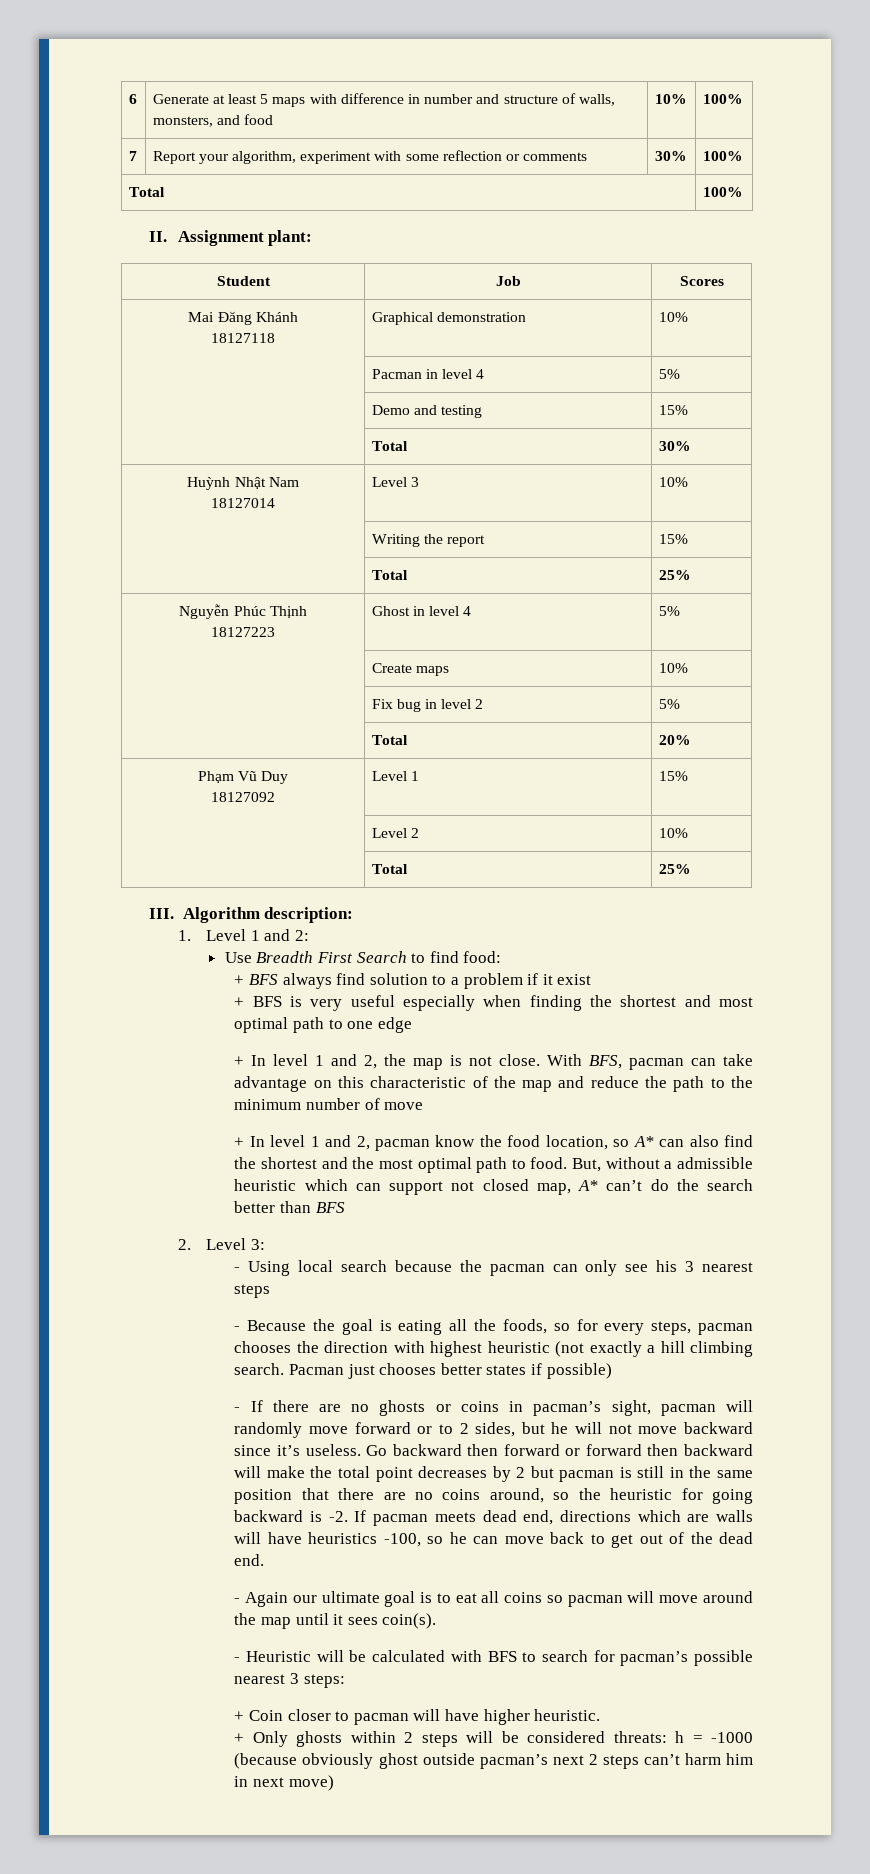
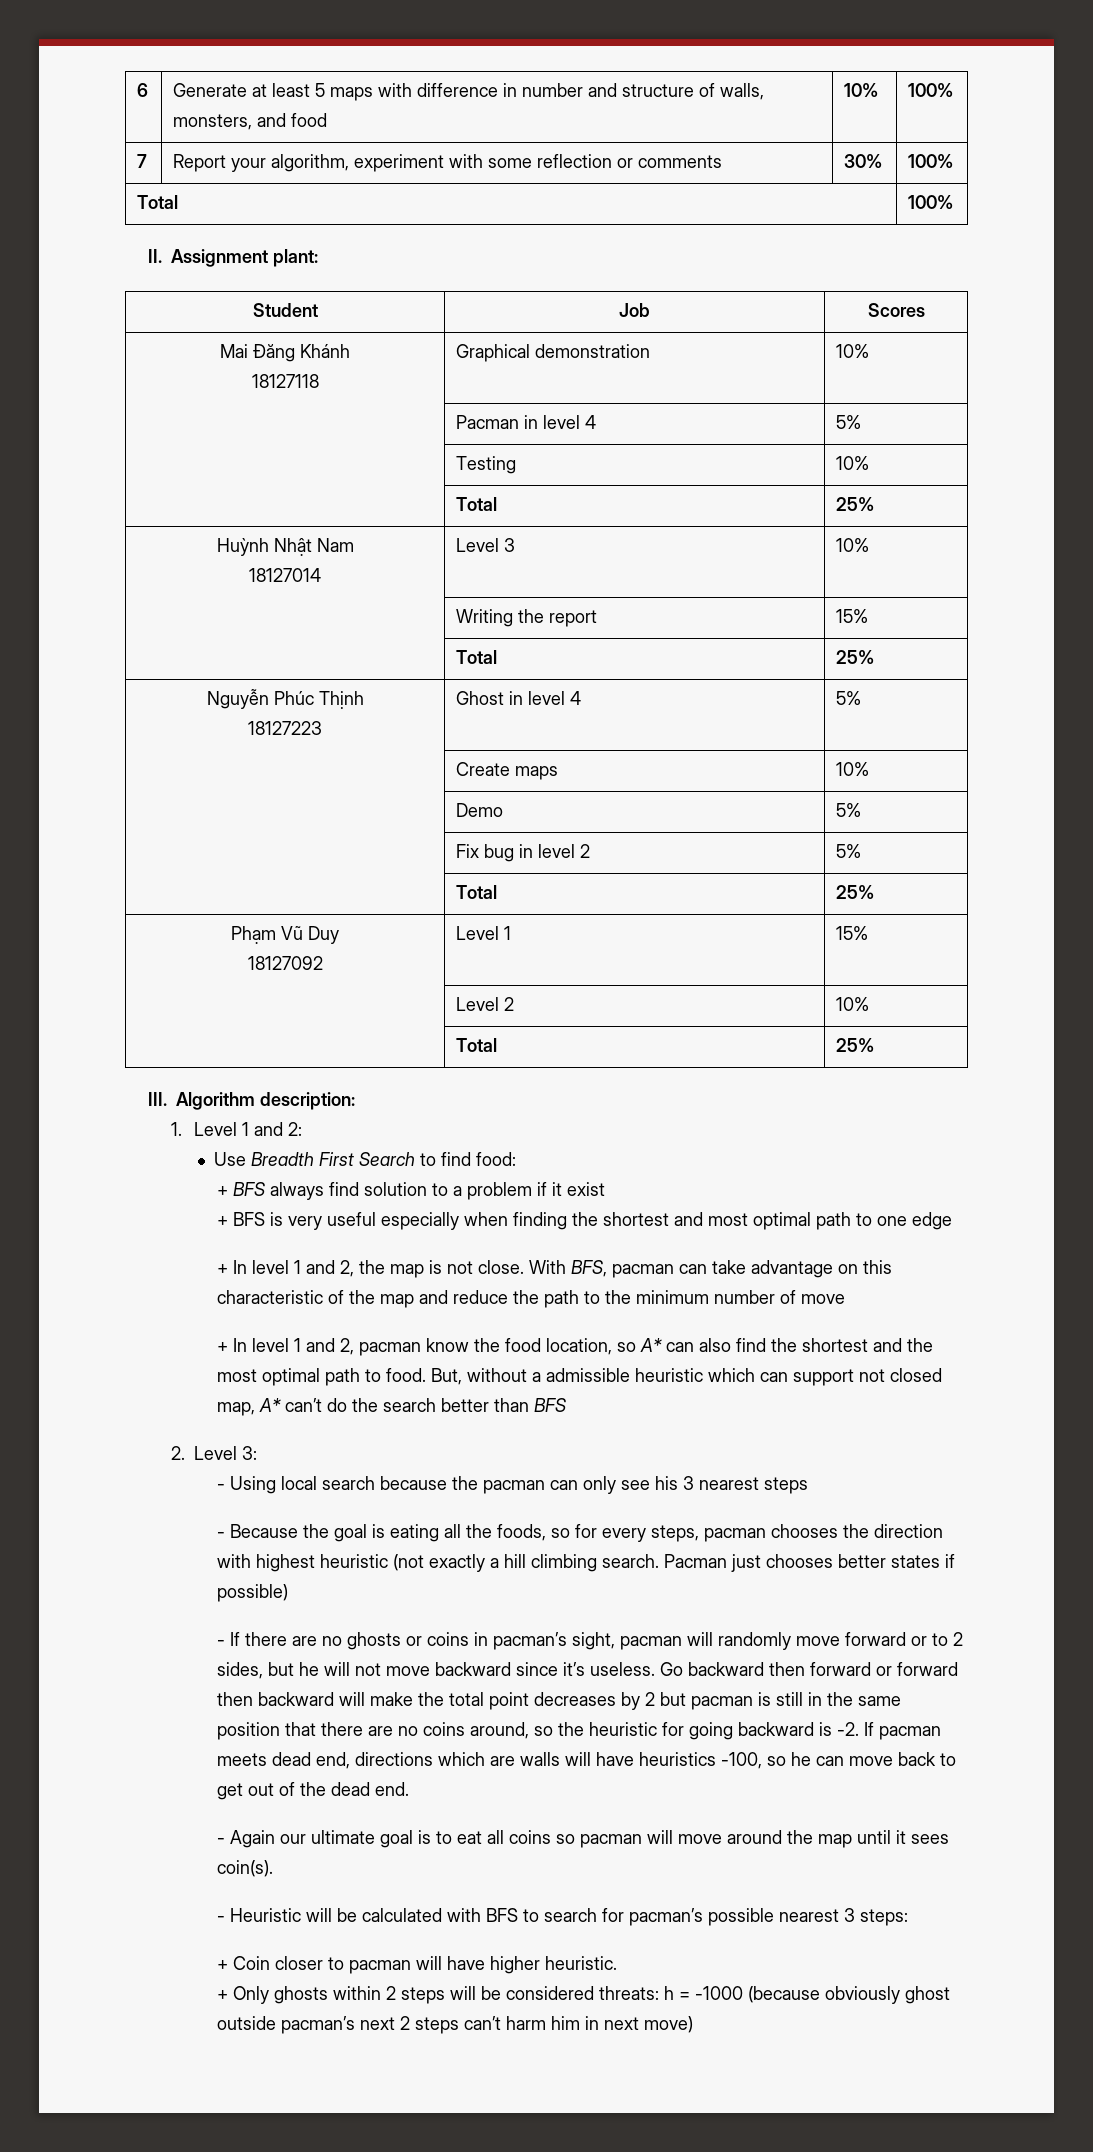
[371,405,483,418] [658,405,688,415] [371,441,408,451] [658,441,691,451] Demo and testing | 15% // | Total | 30% -> [456,456,517,474] [836,456,870,470] [456,497,498,511] [836,497,875,511] Testing | 10% // | Total | 25%
(688, 668) none -> [456,803,504,817] [836,803,862,817] // | Demo | 5%
[658,735,691,745] 20% -> [836,885,875,899] 25%

